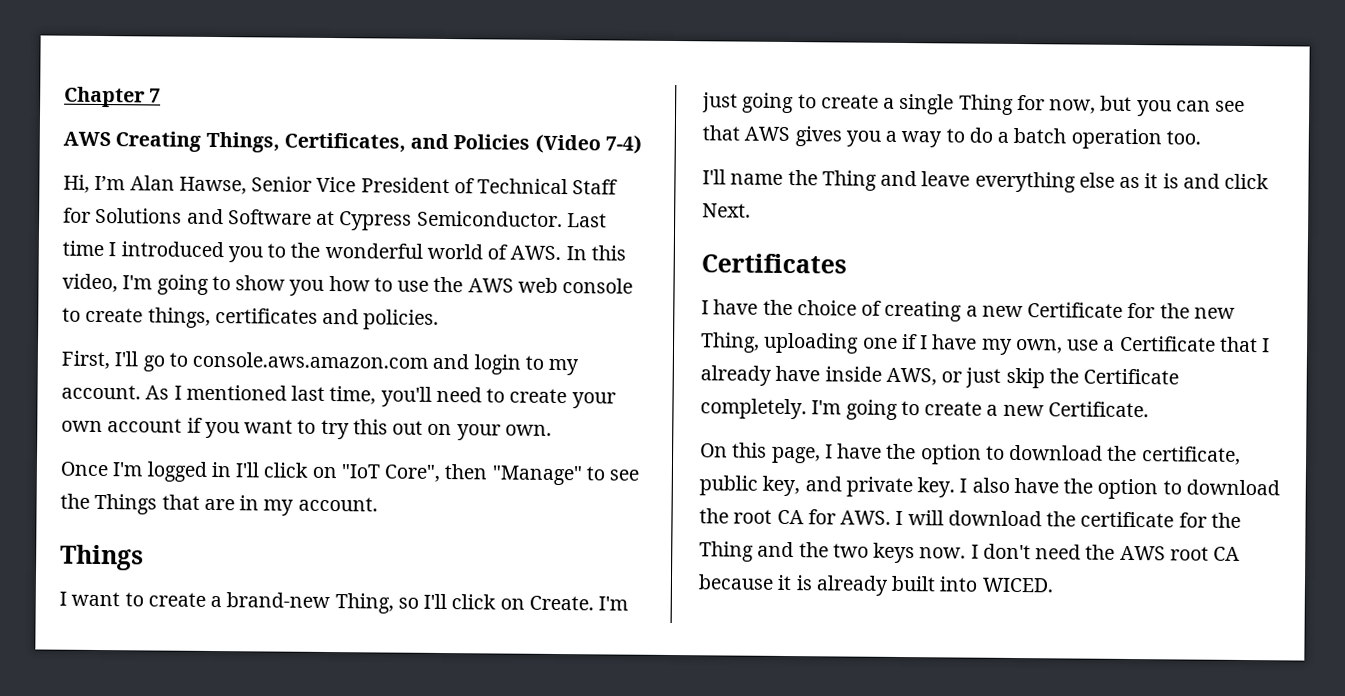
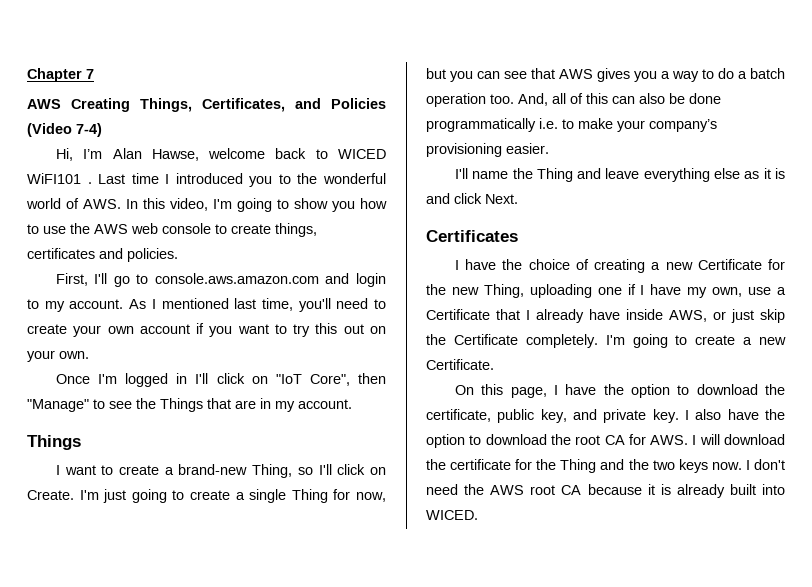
[251,176,619,195] [63,207,563,231] Senior Vice President of Technical Staff for Solutions and Software at Cypress Semiconductor. -> [208,148,386,159] [27,173,92,184] welcome back to WICED WiFI101 .
(1201, 137) none -> [518,93,721,106] [426,118,717,132] [426,143,549,157] And, all of this can also be done programmatically i.e. to make your company’s provisioning easier.

